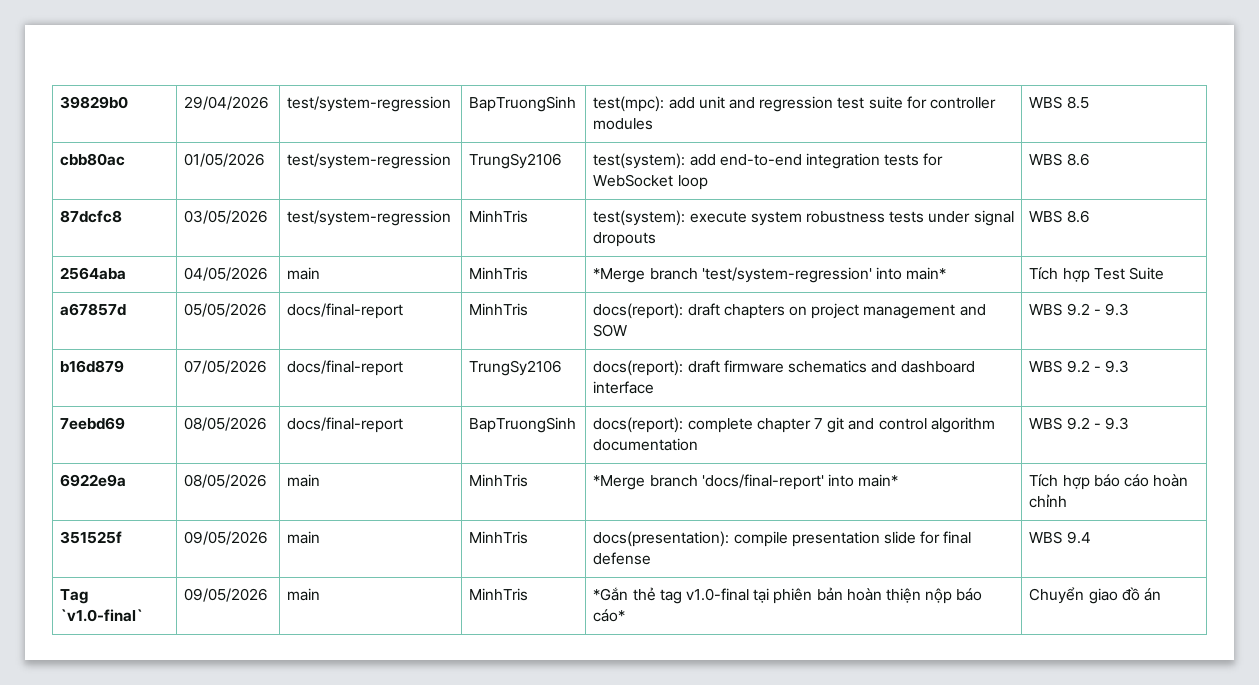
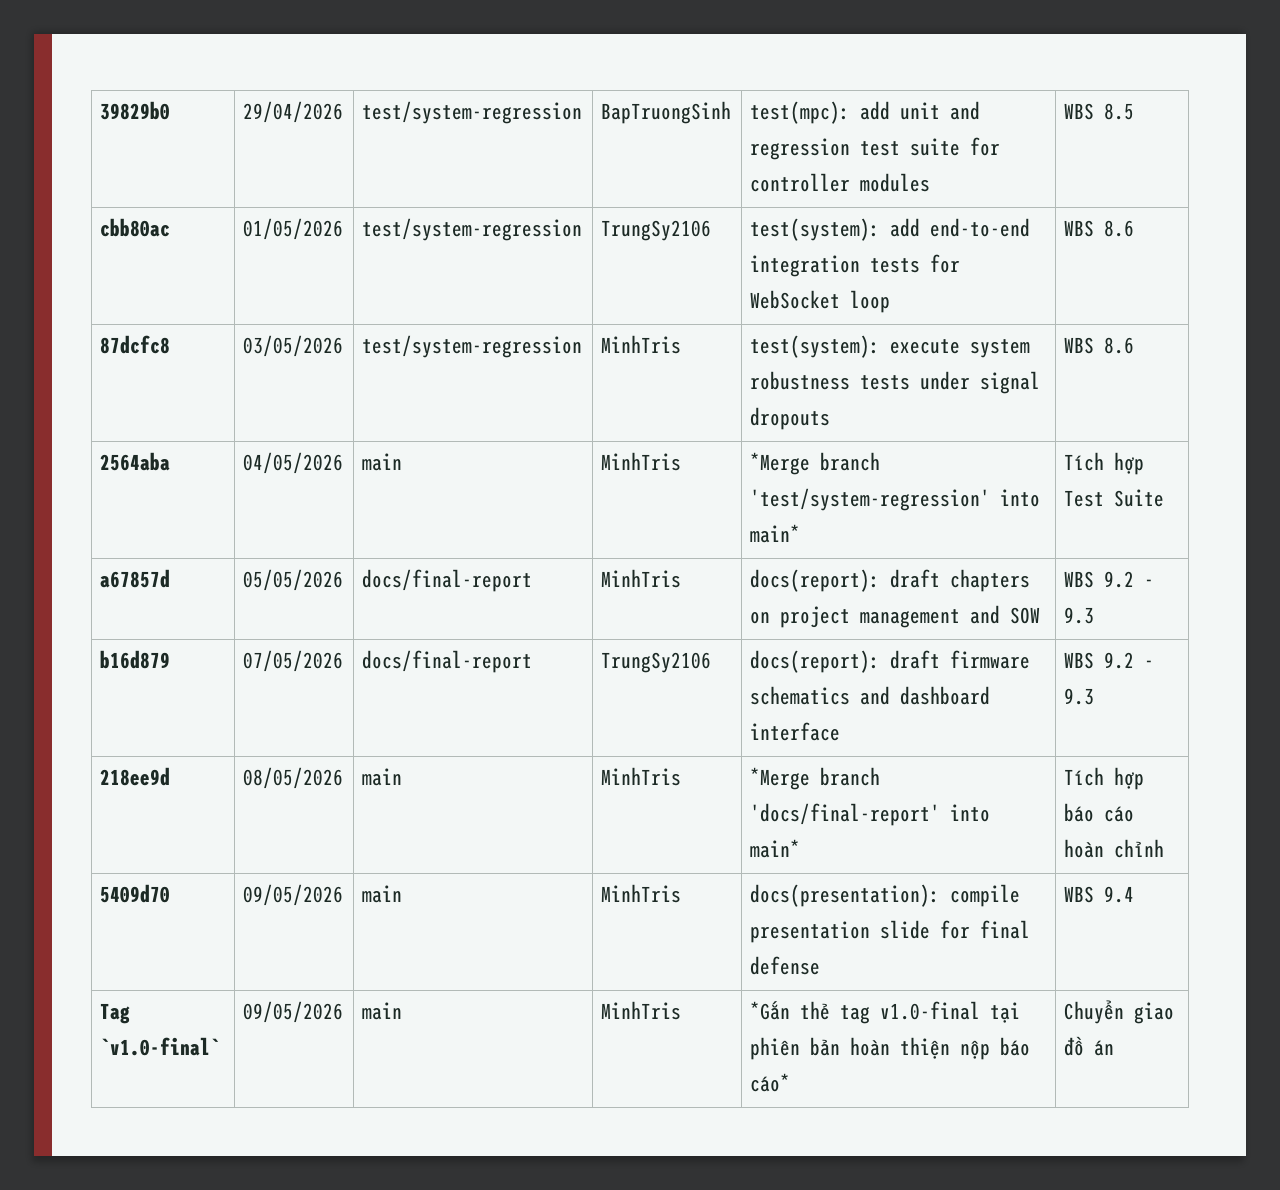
[60,417,126,430] [184,417,268,431] [287,417,404,433] [469,417,577,433] [593,417,995,433] [593,438,699,451] [1029,417,1129,430] [60,474,127,487] 7eebd69 | 08/05/2026 | docs/final-report | BapTruongSinh | docs(report): complete chapter 7 git and control algorithm documentation | WBS 9.2 - 9.3 // 6922e9a -> [99,767,170,786] 218ee9d
[60,531,123,544] 351525f -> [99,884,170,903] 5409d70

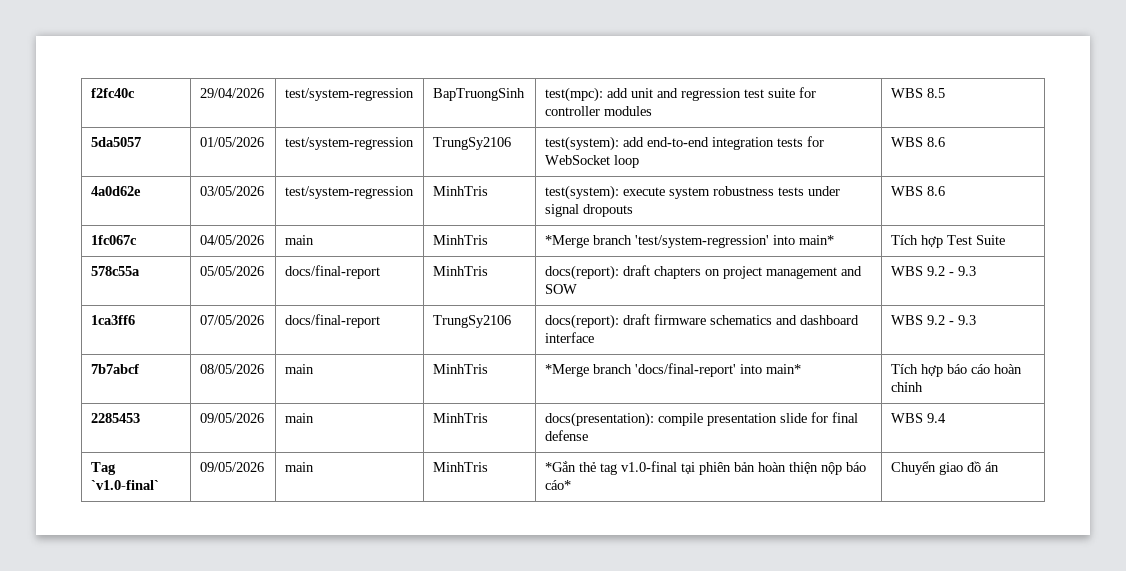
[99,101,170,120] 39829b0 -> [90,88,135,98] f2fc40c
[99,218,170,237] cbb80ac -> [90,137,141,147] 5da5057
[99,335,170,354] 87dcfc8 -> [90,186,141,196] 4a0d62e
[99,452,170,471] 2564aba -> [90,235,137,245] 1fc067c
[99,569,170,588] a67857d -> [90,266,140,276] 578c55a
[99,650,170,669] b16d879 -> [90,315,135,325] 1ca3ff6
[99,767,170,786] 218ee9d -> [90,364,139,374] 7b7abcf
[99,884,170,903] 5409d70 -> [90,413,140,423] 2285453

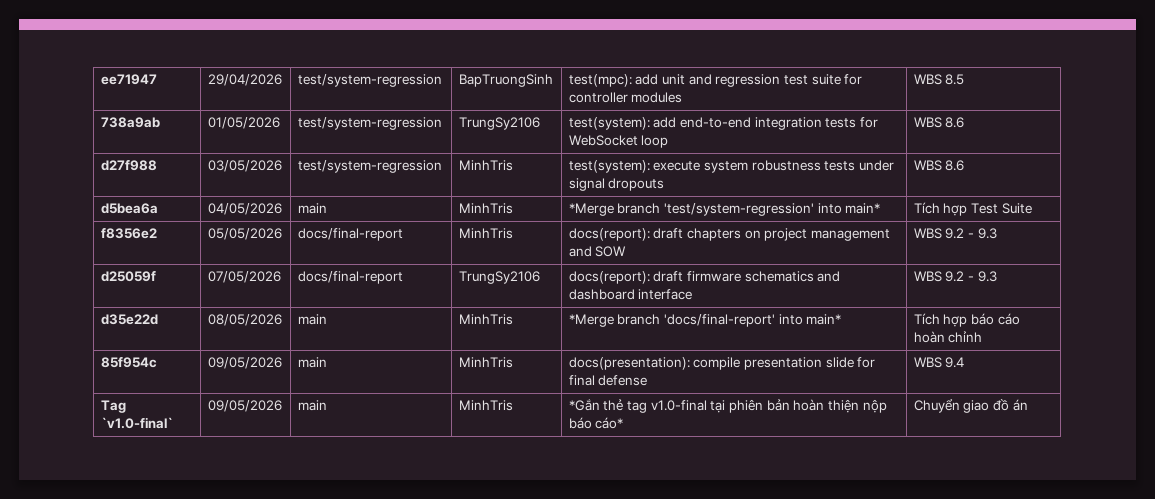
[90,88,135,98] f2fc40c -> [100,74,157,85] ee71947
[90,137,141,147] 5da5057 -> [100,117,160,128] 738a9ab
[90,186,141,196] 4a0d62e -> [100,160,157,171] d27f988
[90,235,137,245] 1fc067c -> [100,203,158,214] d5bea6a
[90,266,140,276] 578c55a -> [100,228,157,239] f8356e2
[90,315,135,325] 1ca3ff6 -> [100,271,156,282] d25059f
[90,364,139,374] 7b7abcf -> [100,314,158,325] d35e22d
[90,413,140,423] 2285453 -> [100,357,157,368] 85f954c

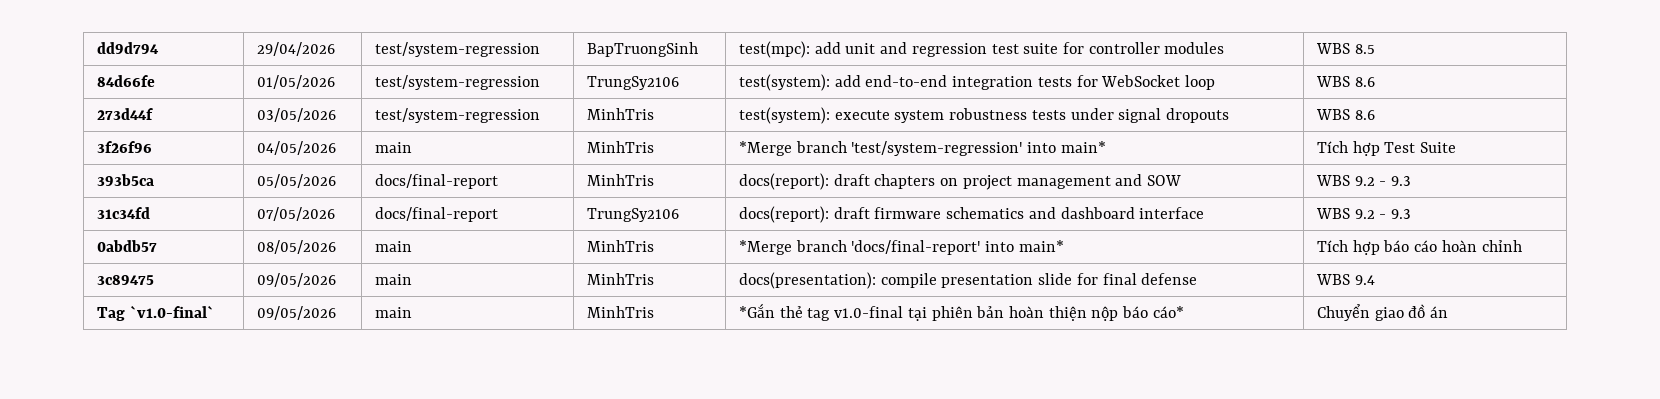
[100,74,157,85] ee71947 -> [96,42,159,54] dd9d794
[100,117,160,128] 738a9ab -> [96,75,155,87] 84d66fe
[100,160,157,171] d27f988 -> [96,108,153,120] 273d44f
[100,203,158,214] d5bea6a -> [96,141,152,153] 3f26f96
[100,228,157,239] f8356e2 -> [96,174,154,186] 393b5ca
[100,271,156,282] d25059f -> [96,207,150,219] 31c34fd
[100,314,158,325] d35e22d -> [96,240,157,252] 0abdb57
[100,357,157,368] 85f954c -> [96,275,154,285] 3c89475

